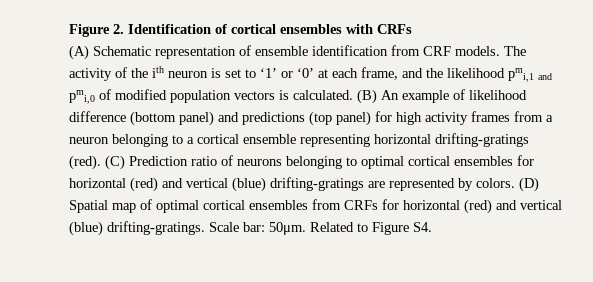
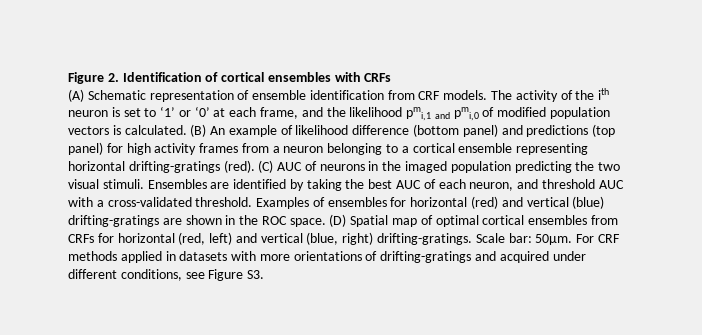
[129,155,450,169] Prediction ratio of neurons belonging to optimal cortical -> [277,161,621,173] [68,179,624,191] [68,197,325,209] AUC of neurons in the imaged population predicting the two visual stimuli. Ensembles are identified by taking the best AUC of each neuron, and threshold AUC with a cross-validated threshold. Examples of
[389,178,515,191] represented by colors. -> [185,215,326,227] shown in the ROC space.
[464,199,562,214] [69,221,432,236] (red) and vertical (blue) drifting-gratings. Scale bar: 50μm. Related to Figure S4. -> [178,232,620,245] [68,251,586,263] [68,269,265,281] (red, left) and vertical (blue, right) drifting-gratings. Scale bar: 50μm. For CRF methods applied in datasets with more orientations of drifting-gratings and acquired under different conditions, see Figure S3.

